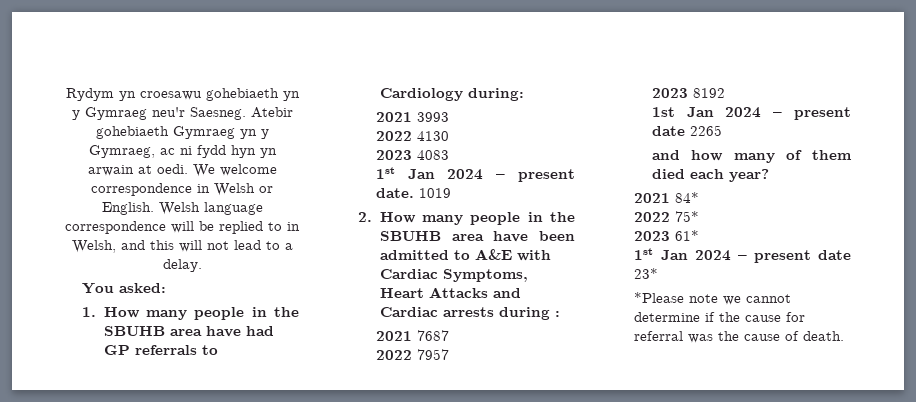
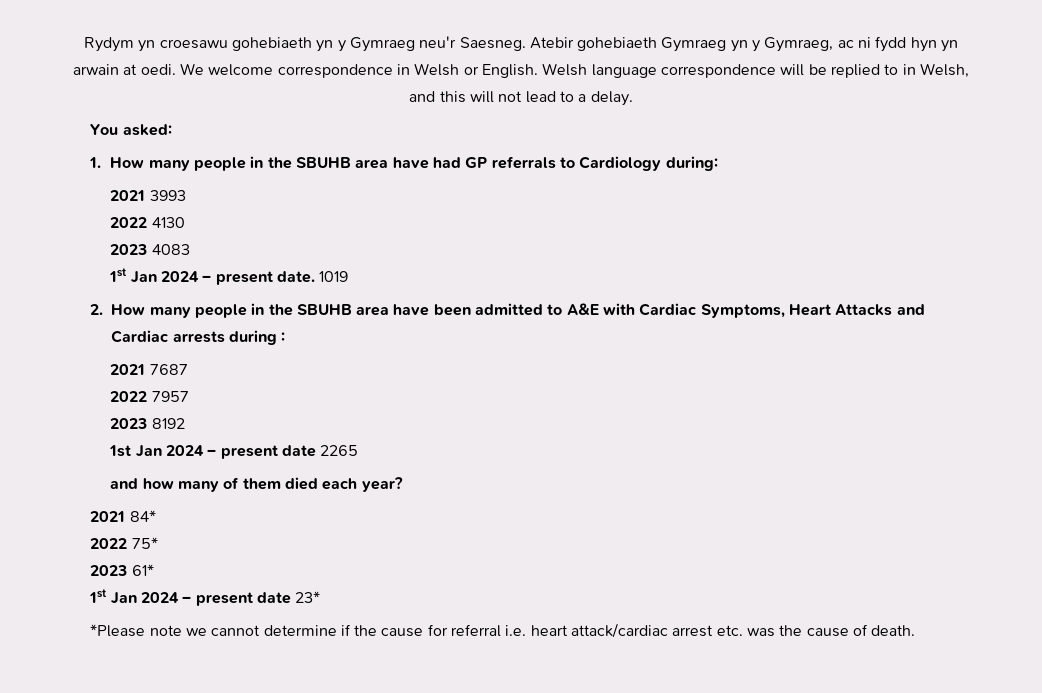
(684, 336) none -> [505,623,743,638] i.e. heart attack/cardiac arrest etc.

